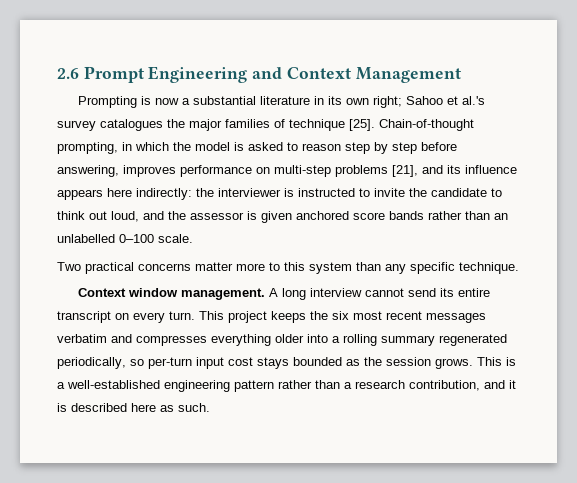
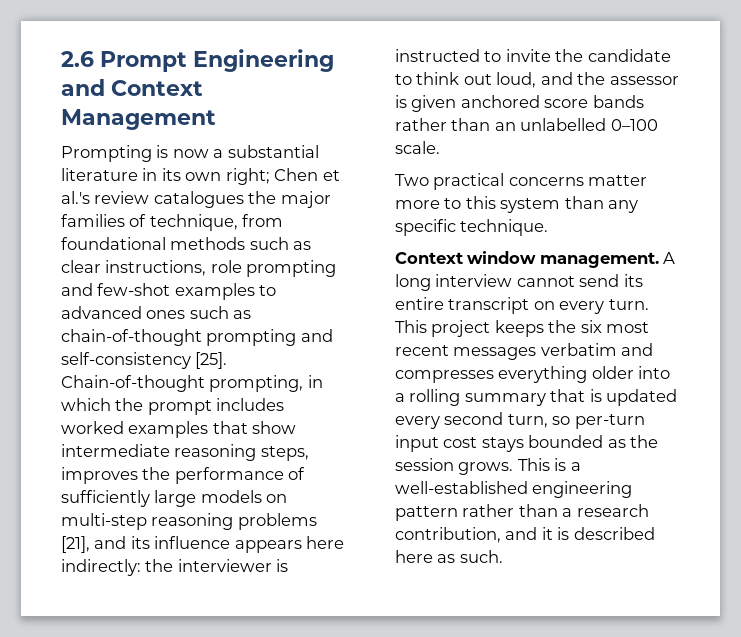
[405,96,443,105] Sahoo -> [274,168,319,181] Chen
[57,120,96,131] survey -> [94,191,150,204] review
[289,119,345,131] technique -> [149,214,284,231] [61,237,312,250] [61,260,337,277] [61,283,277,300] [61,306,252,319] [61,329,333,346] [61,352,191,369] technique, from foundational methods such as clear instructions, role prompting and few-shot examples to advanced ones such as chain-of-thought prompting and self-consistency
[195,142,457,154] [57,165,252,177] model is asked to reason step by step before answering, improves performance -> [147,398,285,415] [61,421,297,438] [61,444,309,461] [61,467,306,484] [61,490,262,507] prompt includes worked examples that show intermediate reasoning steps, improves the performance of sufficiently large models
(331, 171) none -> [151,513,234,530] reasoning
[439,334,507,346] [57,357,126,369] regenerated periodically, -> [550,389,678,406] [395,412,548,429] that is updated every second turn,

